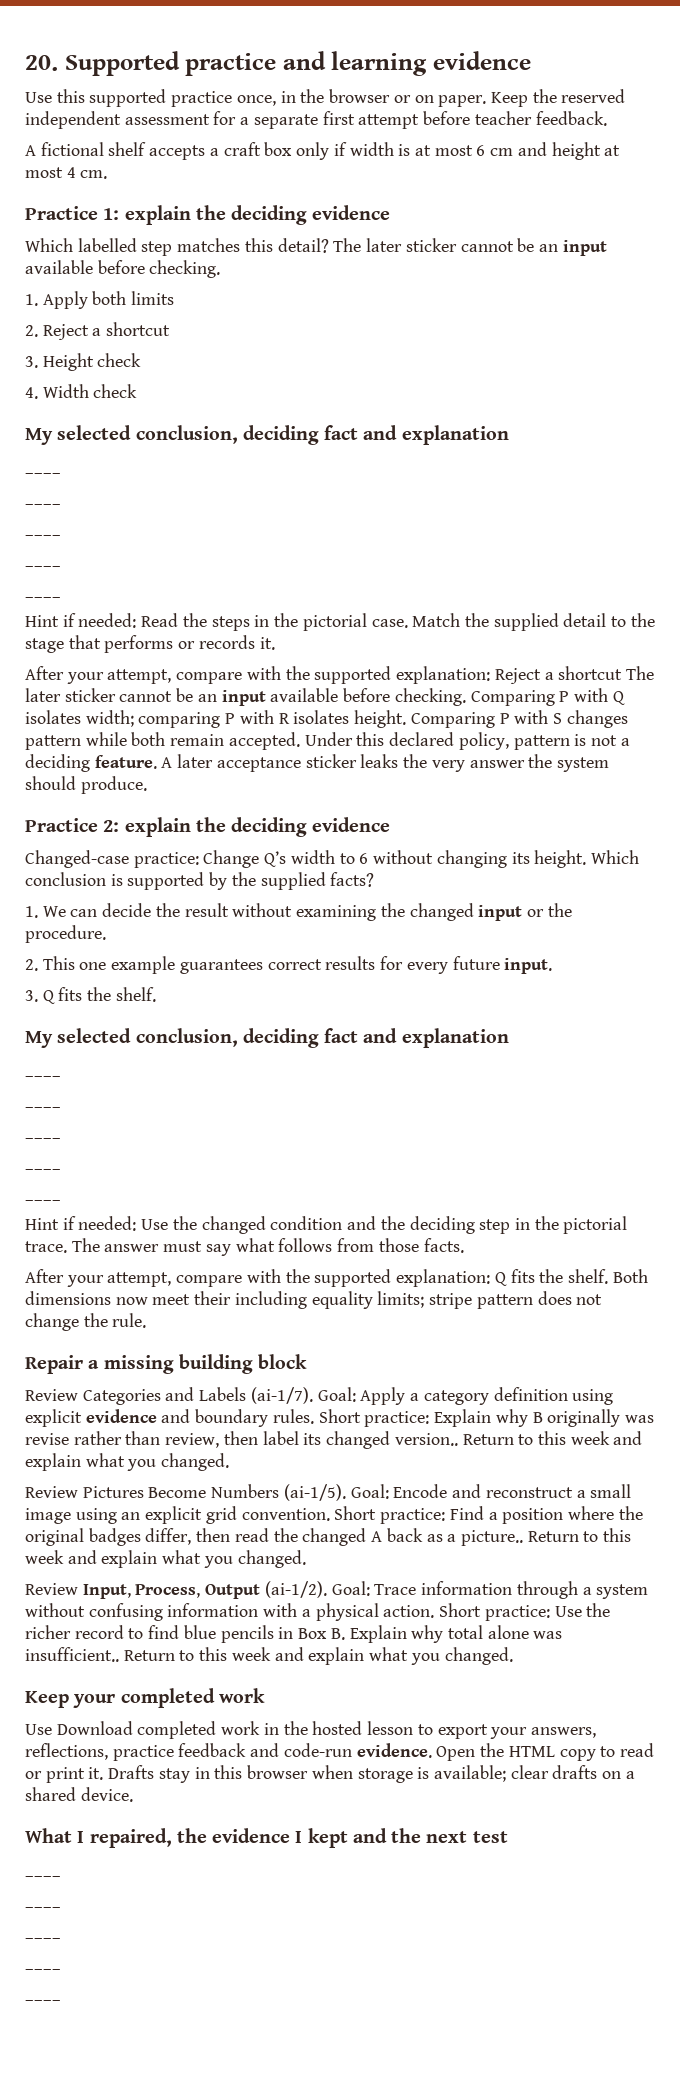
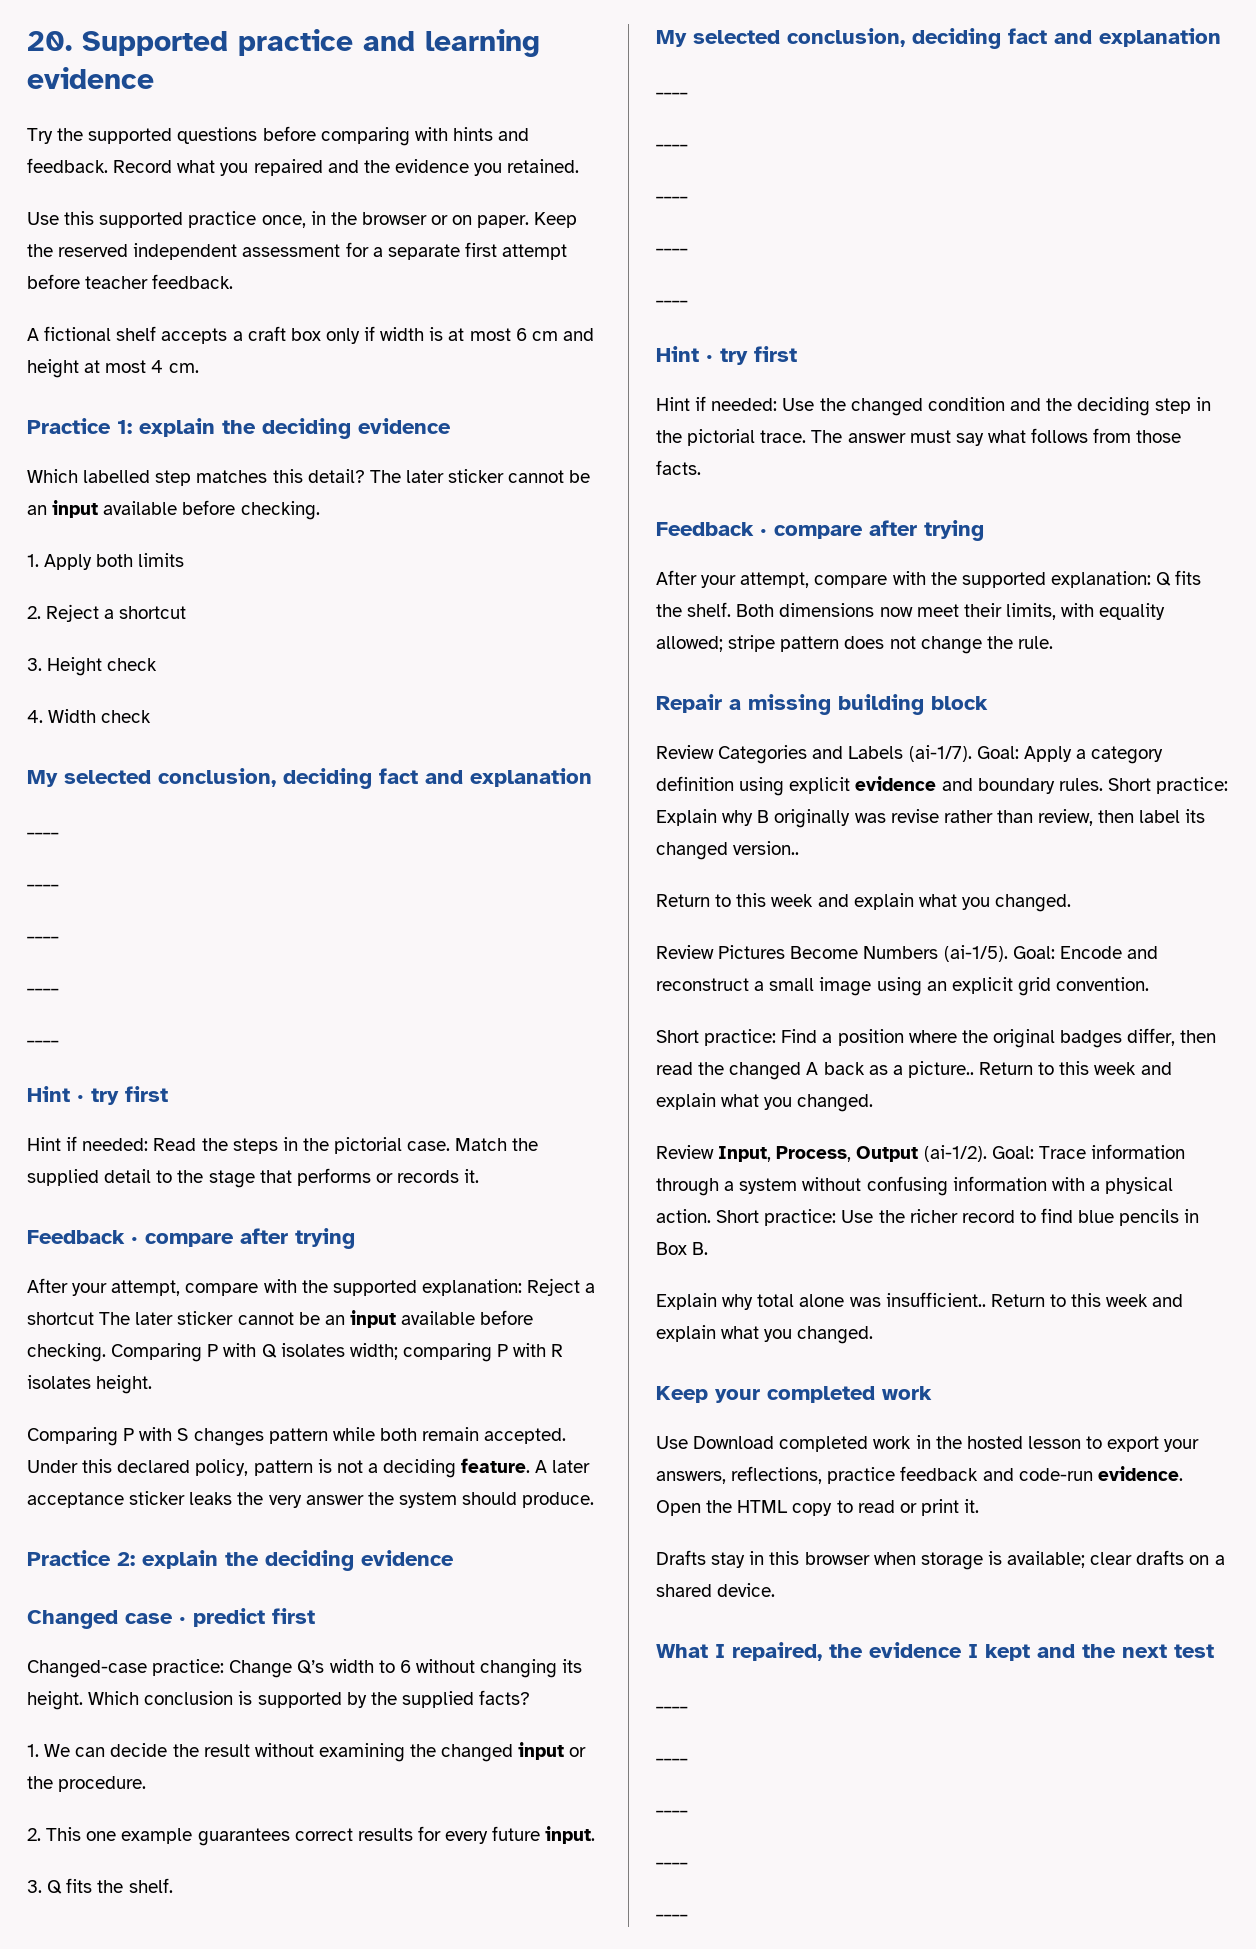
(532, 60) none -> [27,126,530,146] [27,158,580,176] // Try the supported questions before comparing with hints and feedback. Record what you repaired and the evidence you retained.
(61, 597) none -> [27,1086,168,1105] // Hint · try first
(275, 643) none -> [27,1228,355,1249] // Feedback · compare after trying
(407, 719) none -> (153, 1384) //
(391, 824) none -> [27,1608,315,1629] // Changed case · predict first
(61, 1200) none -> [656,346,797,365] // Hint · try first
(464, 1245) none -> [656,520,984,541] // Feedback · compare after trying
[234,1291,425,1309] including equality limits; -> [1005,603,1166,620] [656,636,723,652] limits, with equality allowed;
(458, 1439) none -> (800, 848) //
(330, 1514) none -> (1150, 984) //
(345, 1634) none -> (709, 1248) //
(104, 1773) none -> (980, 1506) //

